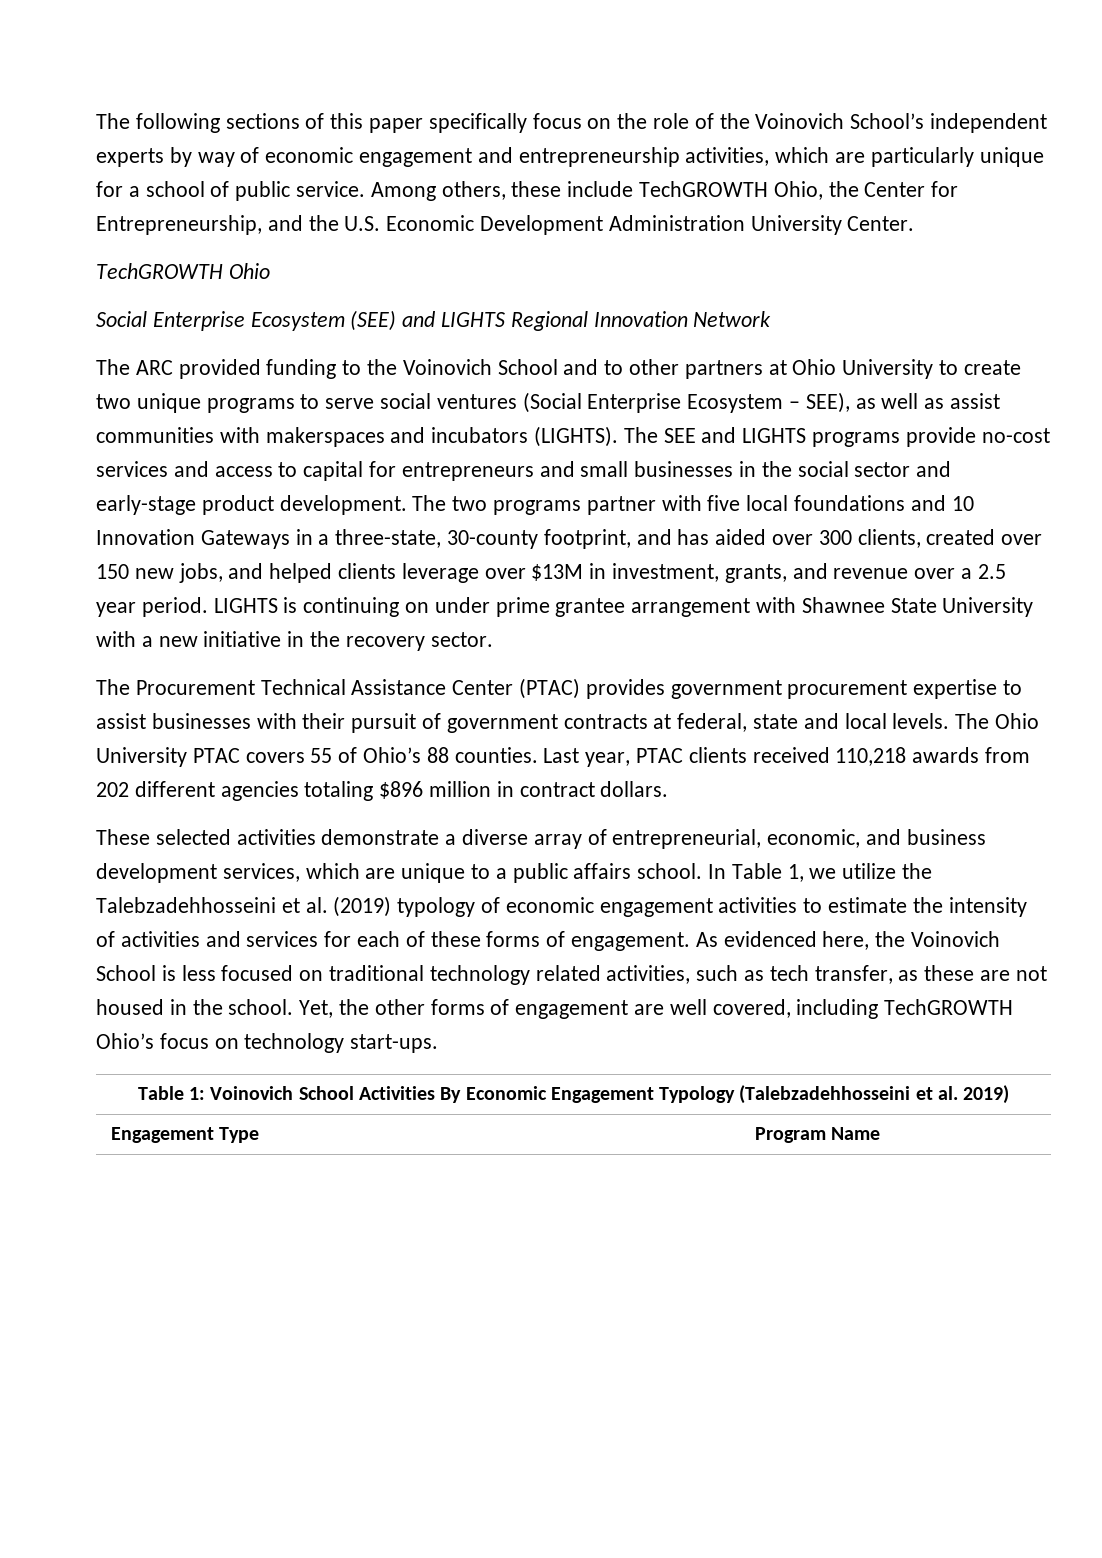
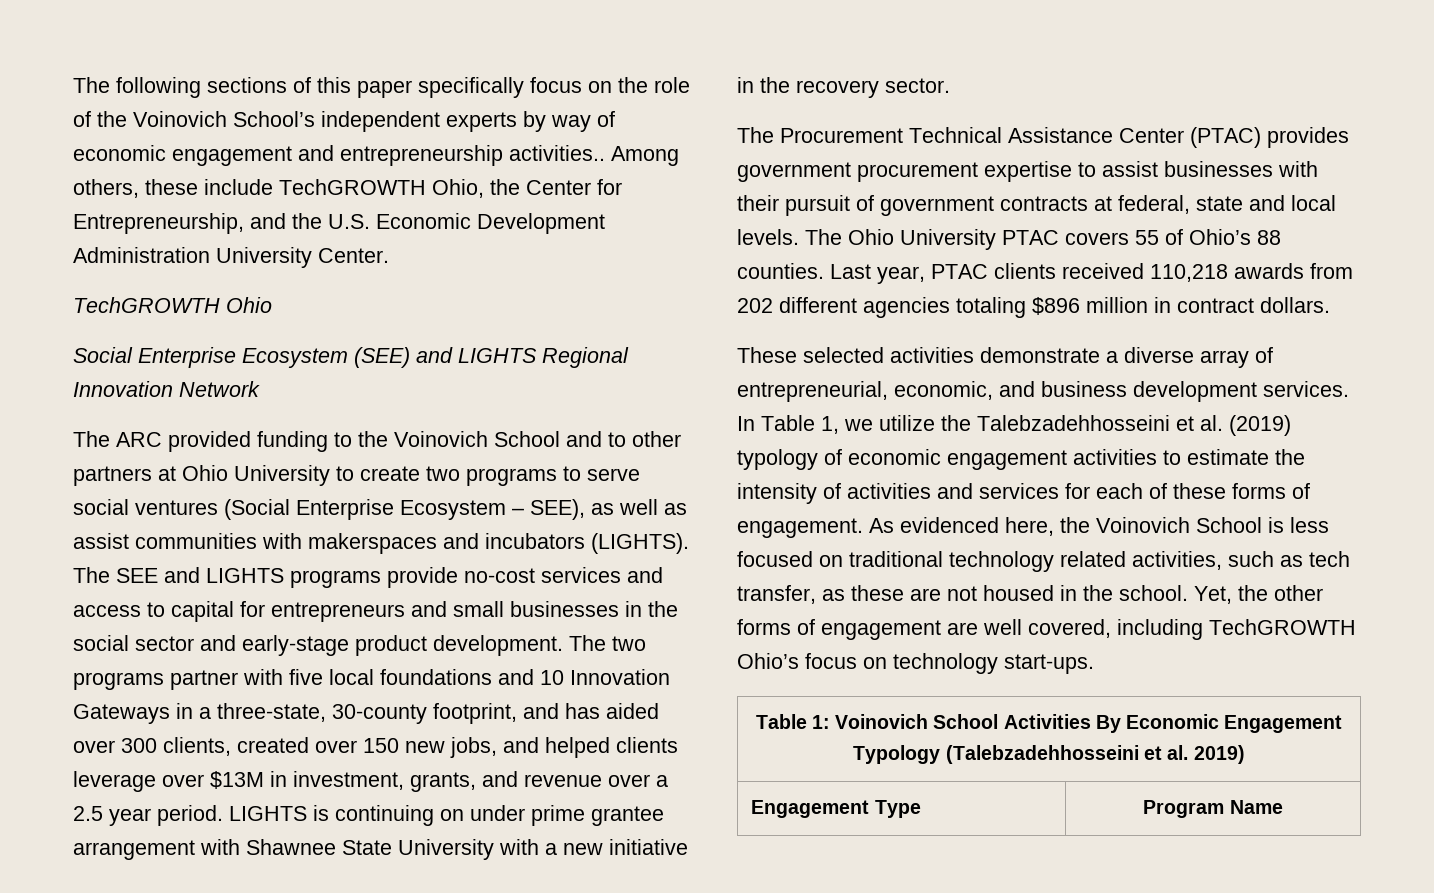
[685,147,1044,167] [96,181,366,201] activities, which are particularly unique for a school of public service. -> [509,145,605,161] activities..
[136,393,201,413] unique -> (460, 473) none
[222,863,703,883] services, which are unique to a public affairs school. -> [1263,381,1349,397] services.

